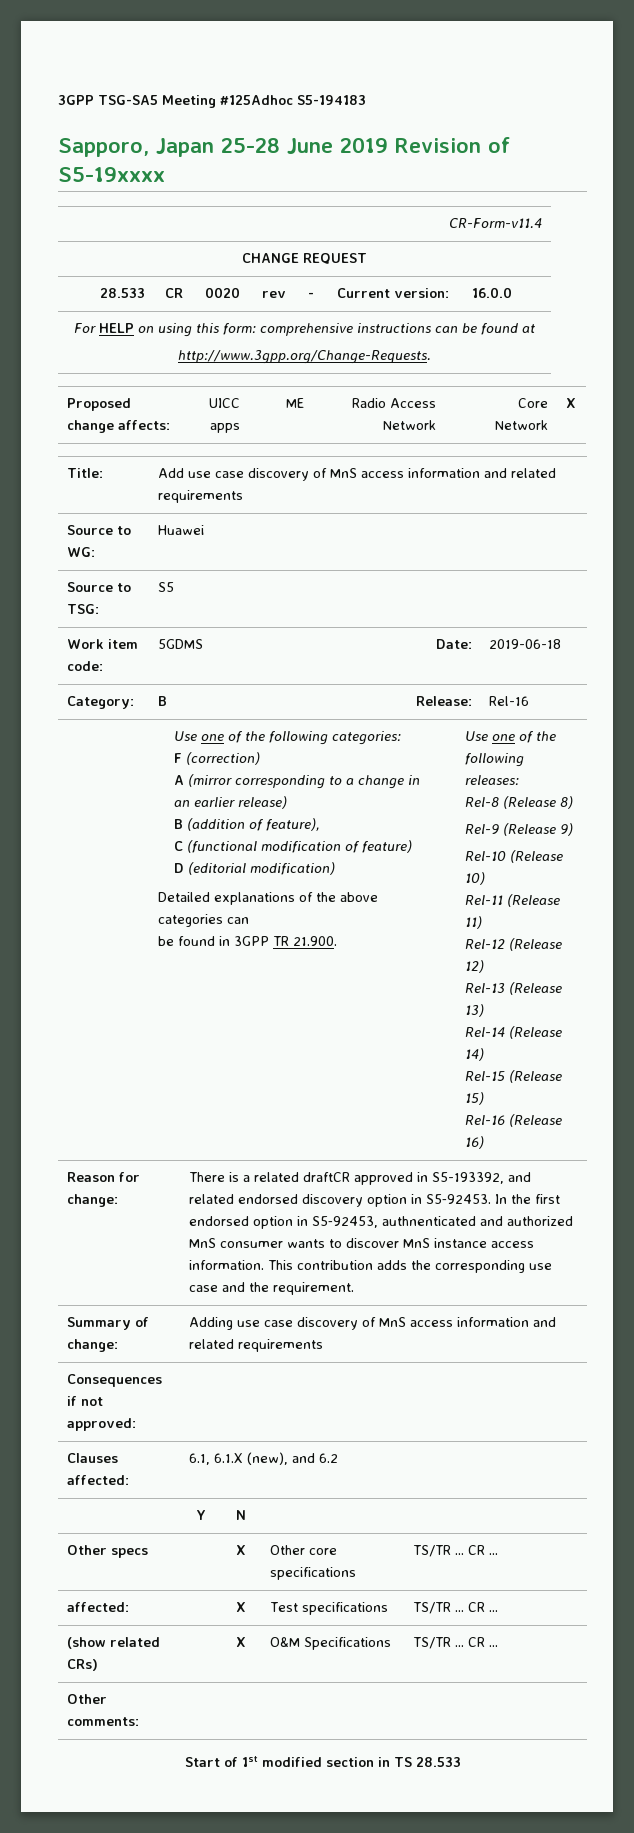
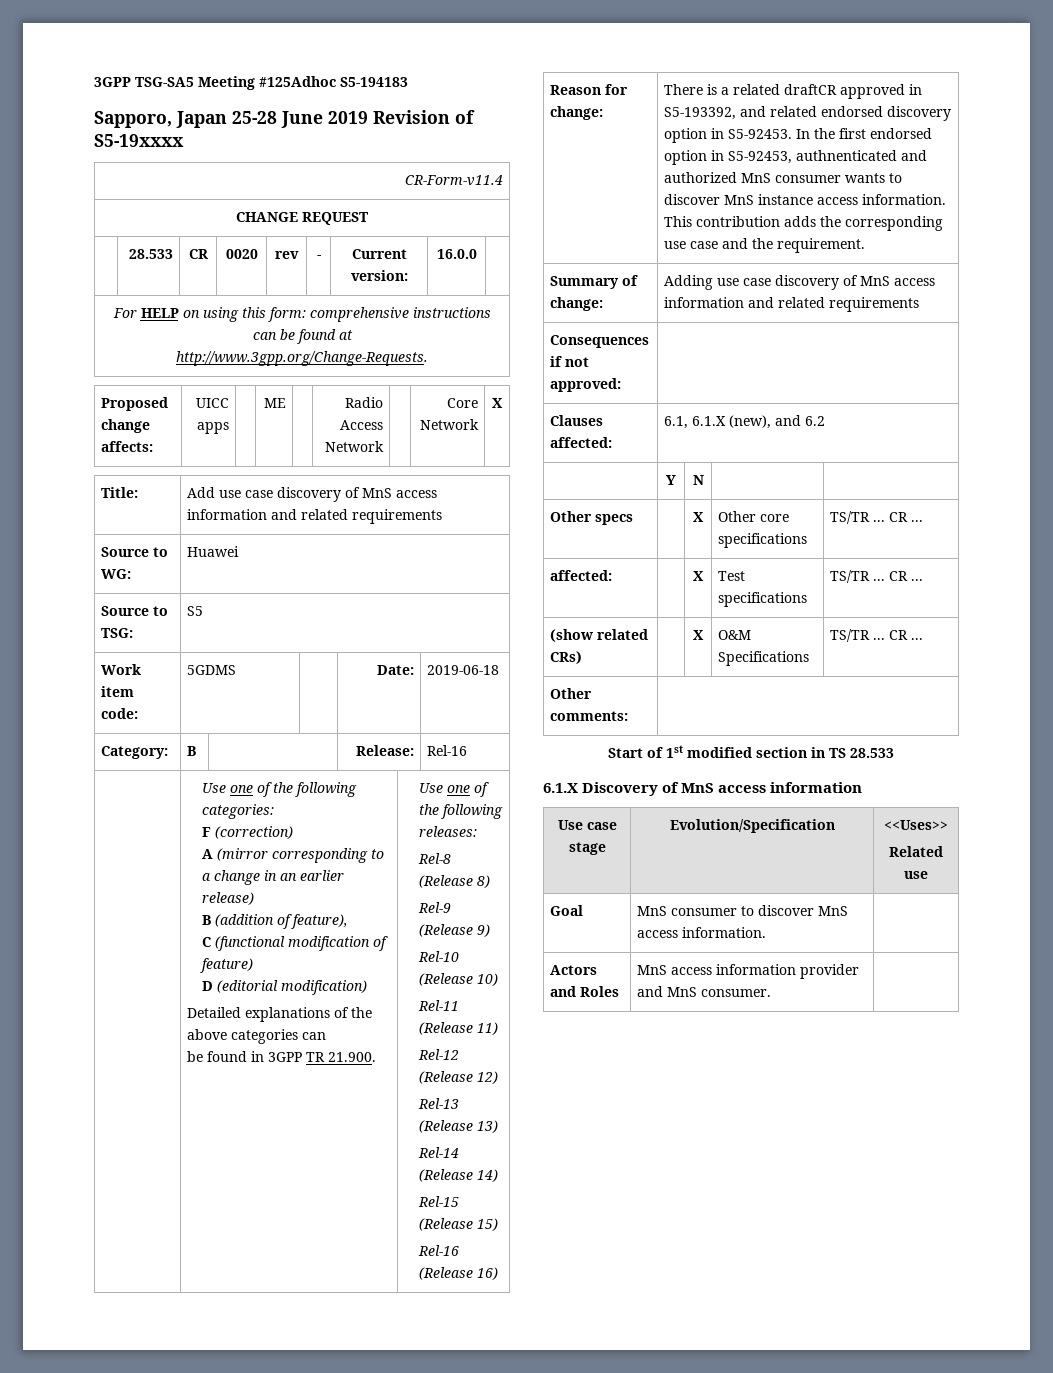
(461, 1762) none -> [543,782,863,796] [557,820,617,830] [568,842,606,855] [669,819,835,833] [884,820,948,830] [889,846,943,857] [904,871,928,879] [549,905,583,916] [636,905,848,916] [636,927,766,938] [549,965,597,975] [549,986,619,997] [636,964,859,979] [636,986,771,997] // 6.1.X Discovery of MnS access information // Use case stage | Evolution/Specification | <<Uses>> // Related use // Goal | MnS consumer to discover MnS access information. | // Actors and Roles | MnS access information provider and MnS consumer. |

